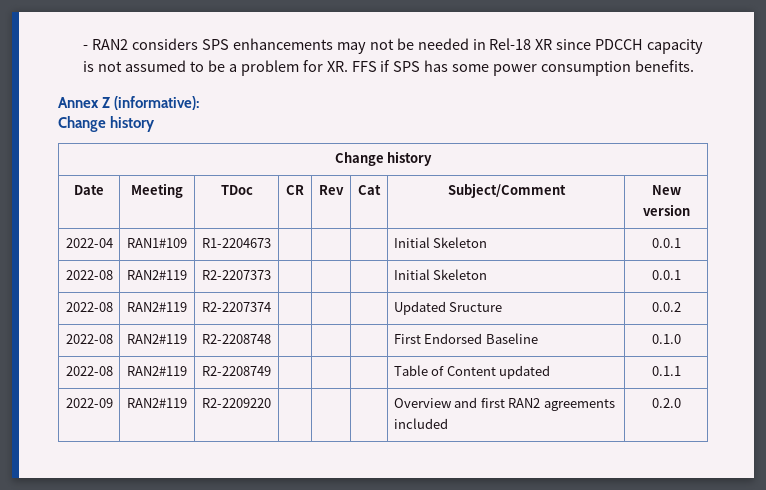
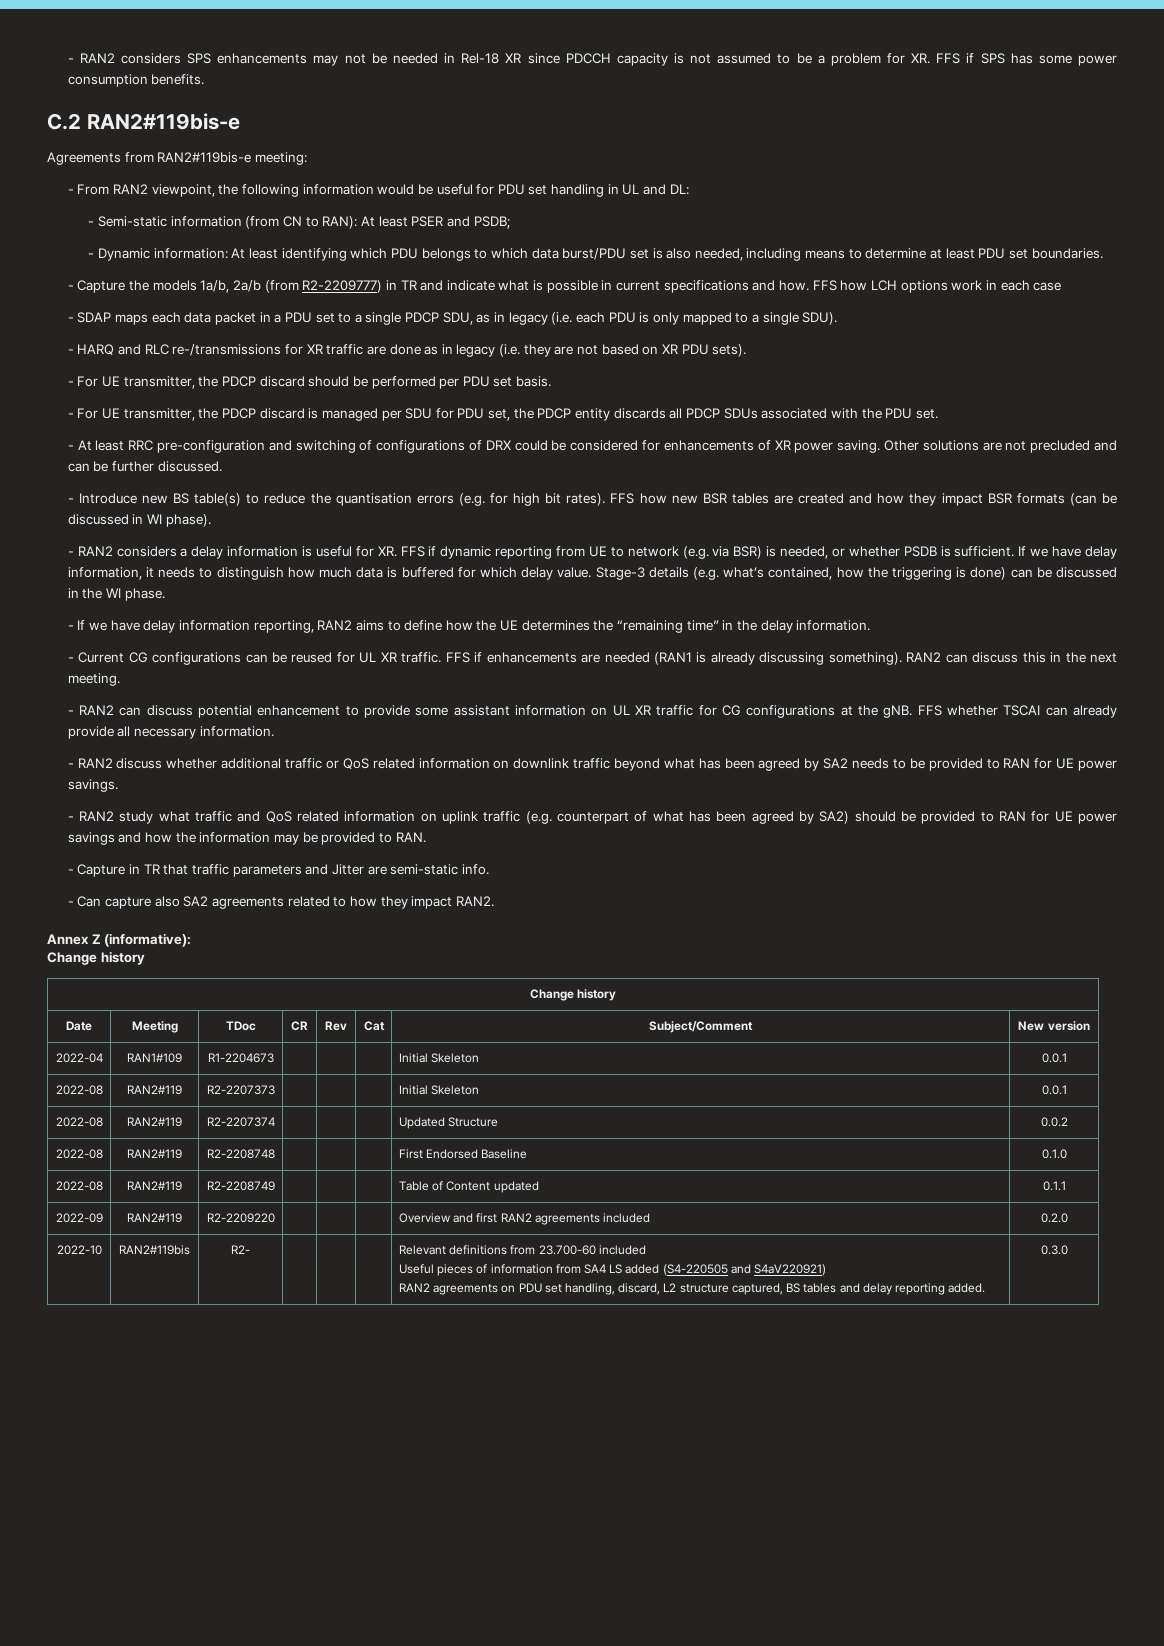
(694, 66) none -> [47,113,240,130] [47,152,307,165] [67,184,689,197] [88,216,510,229] [88,248,1103,261] [67,280,1062,293] [67,312,838,325] [67,344,747,357] [67,376,552,389] [67,408,938,421] [67,440,1118,453] [67,461,222,472] [67,493,1118,506] [67,514,211,527] [67,546,1117,559] [67,567,1118,580] [67,588,165,601] [67,620,871,633] [67,652,1117,665] [67,673,120,686] [67,705,1117,718] [67,726,274,739] [67,758,1118,771] [67,779,118,792] [67,811,1117,824] [67,832,426,845] [67,864,489,877] [67,896,494,909] // C.2 RAN2#119bis-e // Agreements from RAN2#119bis-e meeting: // - From RAN2 viewpoint, the following information would be useful for PDU set handling in UL and DL: // - Semi-static information (from CN to RAN): At least PSER and PSDB; // - Dynamic information: At least identifying which PDU belongs to which data burst/PDU set is also needed, including means to determine at least PDU set boundaries. // - Capture the models 1a/b, 2a/b (from R2-2209777) in TR and indicate what is possible in current specifications and how. FFS how LCH options work in each case // - SDAP maps each data packet in a PDU set to a single PDCP SDU, as in legacy (i.e. each PDU is only mapped to a single SDU). // - HARQ and RLC re-/transmissions for XR traffic are done as in legacy (i.e. they are not based on XR PDU sets). // - For UE transmitter, the PDCP discard should be performed per PDU set basis. // - For UE transmitter, the PDCP discard is managed per SDU for PDU set, the PDCP entity discards all PDCP SDUs associated with the PDU set. // - At least RRC pre-configuration and switching of configurations of DRX could be considered for enhancements of XR power saving. Other solutions are not precluded and can be further discussed. // - Introduce new BS table(s) to reduce the quantisation errors (e.g. for high bit rates). FFS how new BSR tables are created and how they impact BSR formats (can be discussed in WI phase). // - RAN2 considers a delay information is useful for XR. FFS if dynamic reporting from UE to network (e.g. via BSR) is needed, or whether PSDB is sufficient. If we have delay information, it needs to distinguish how much data is buffered for which delay value. Stage-3 details (e.g. what’s contained, how the triggering is done) can be discussed in the WI phase. // - If we have delay information reporting, RAN2 aims to define how the UE determines the “remaining time” in the delay information. // - Current CG configurations can be reused for UL XR traffic. FFS if enhancements are needed (RAN1 is already discussing something). RAN2 can discuss this in the next meeting. // - RAN2 can discuss potential enhancement to provide some assistant information on UL XR traffic for CG configurations at the gNB. FFS whether TSCAI can already provide all necessary information. // - RAN2 discuss whether additional traffic or QoS related information on downlink traffic beyond what has been agreed by SA2 needs to be provided to RAN for UE power savings. // - RAN2 study what traffic and QoS related information on uplink traffic (e.g. counterpart of what has been agreed by SA2) should be provided to RAN for UE power savings and how the information may be provided to RAN. // - Capture in TR that traffic parameters and Jitter are semi-static info. // - Can capture also SA2 agreements related to how they impact RAN2.
[449,302,503,312] Sructure -> [448,1117,499,1127] Structure
(681, 403) none -> [56,1245,102,1255] [119,1245,190,1255] [231,1245,250,1254] [398,1245,646,1255] [398,1264,827,1276] [398,1283,986,1295] [1040,1245,1068,1255] // 2022-10 | RAN2#119bis | R2- | | | | Relevant definitions from 23.700-60 included // Useful pieces of information from SA4 LS added (S4-220505 and S4aV220921) // RAN2 agreements on PDU set handling, discard, L2 structure captured, BS tables and delay reporting added. | 0.3.0

